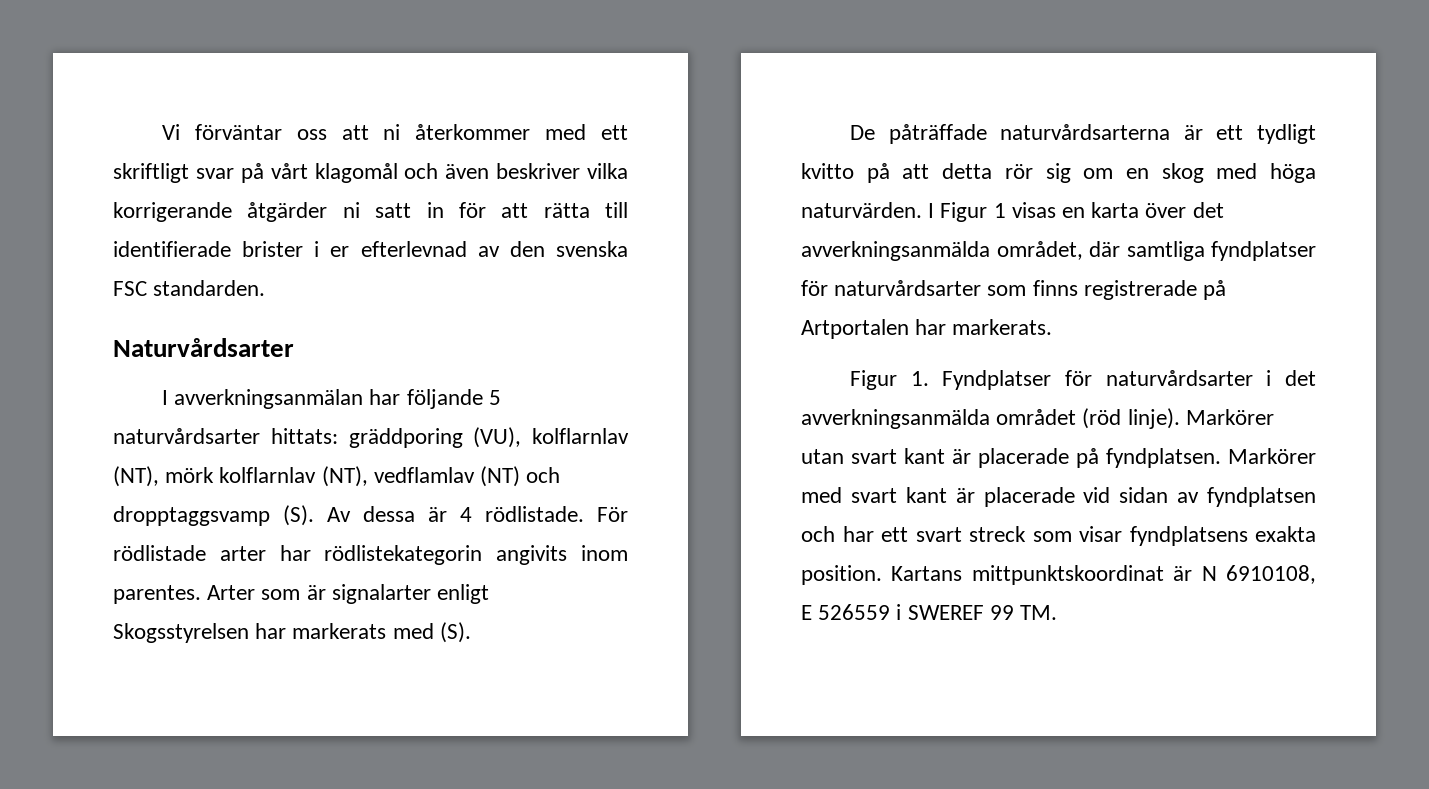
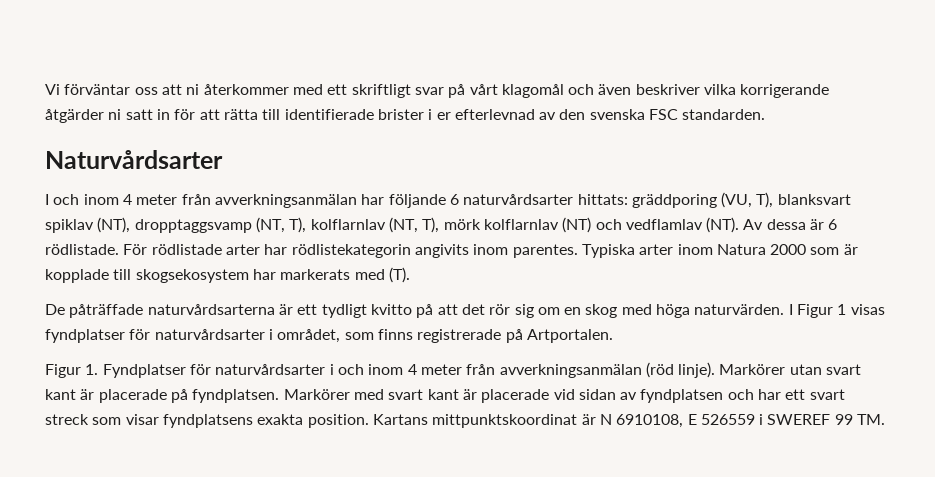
(168, 397) none -> [53,194,211,205] och inom 4 meter från
[488,390,501,405] 5 -> [449,194,459,205] 6
[473,427,629,448] [113,466,561,487] [113,505,314,526] (VU), kolflarnlav (NT), mörk kolflarnlav (NT), vedflamlav (NT) och dropptaggsvamp (S). -> [721,192,851,208] [45,217,740,233] (VU, T), blanksvart spiklav (NT), dropptaggsvamp (NT, T), kolflarnlav (NT, T), mörk kolflarnlav (NT) och vedflamlav (NT).
[460,507,472,522] 4 -> [828,219,838,230] 6
[207,584,490,604] [113,623,249,643] Arter som är signalarter enligt Skogsstyrelsen -> [581,244,858,258] [45,269,249,283] Typiska arter inom Natura 2000 som är kopplade till skogsekosystem
[439,622,471,643] (S). -> [388,267,410,283] (T).
[942,163,993,179] detta -> [461,304,485,315] det
[1062,202,1224,218] [801,241,1205,261] en karta över det avverkningsanmälda området, där samtliga -> (885, 309) none
(982, 288) none -> [268,329,341,343] i området,
[801,319,1053,339] Artportalen har markerats. -> [526,329,613,343] Artportalen.
[1285,370,1316,386] [801,409,1077,429] det avverkningsanmälda området -> [337,364,642,378] och inom 4 meter från avverkningsanmälan

